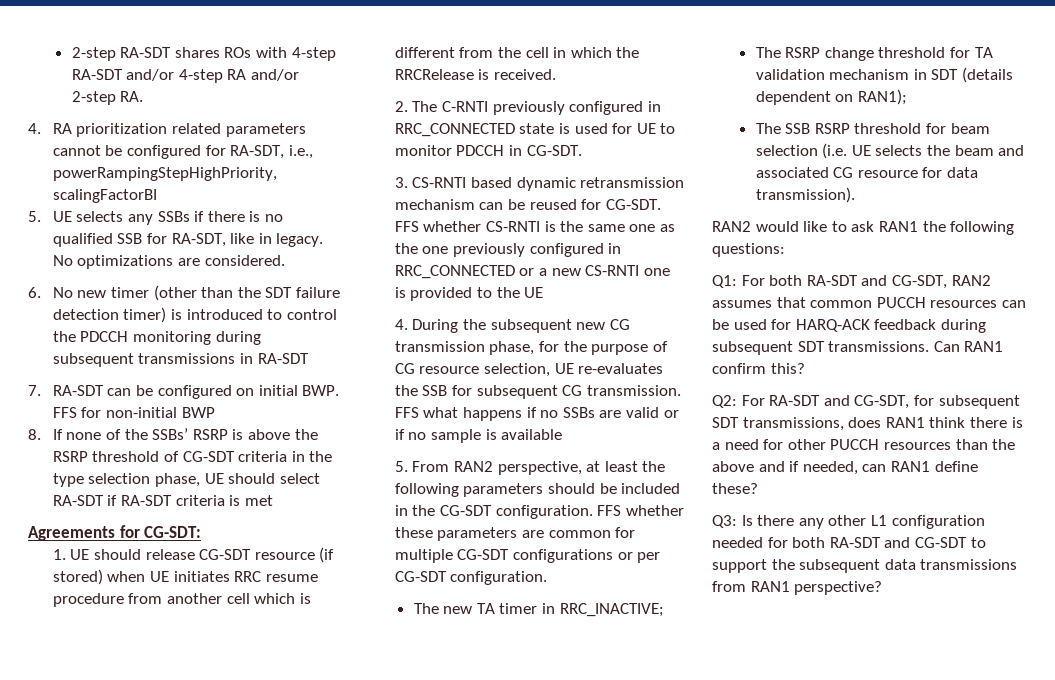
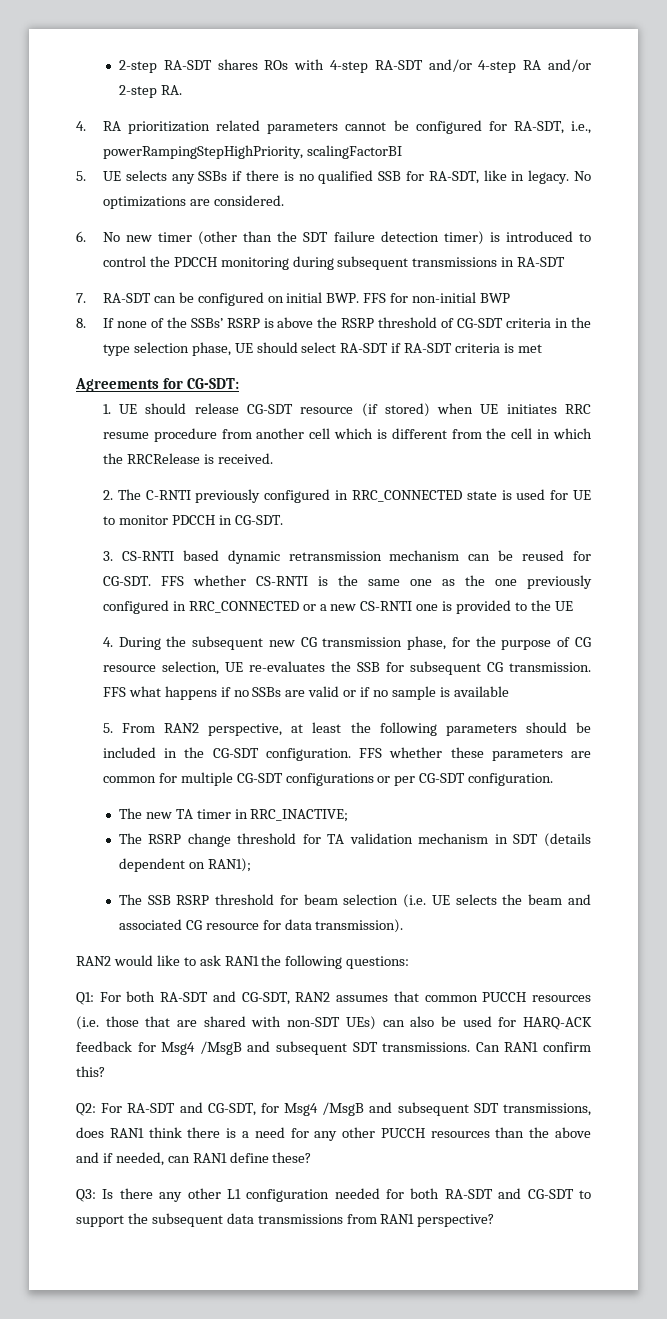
[1001,300,1026,308] can -> [76,1016,435,1030] (i.e. those that are shared with non-SDT UEs) can also
[940,319,986,333] during -> [137,1041,271,1055] for Msg4 /MsgB and
(934, 400) none -> [284,1102,393,1116] Msg4 /MsgB and
(784, 444) none -> [314,1131,338,1141] any

